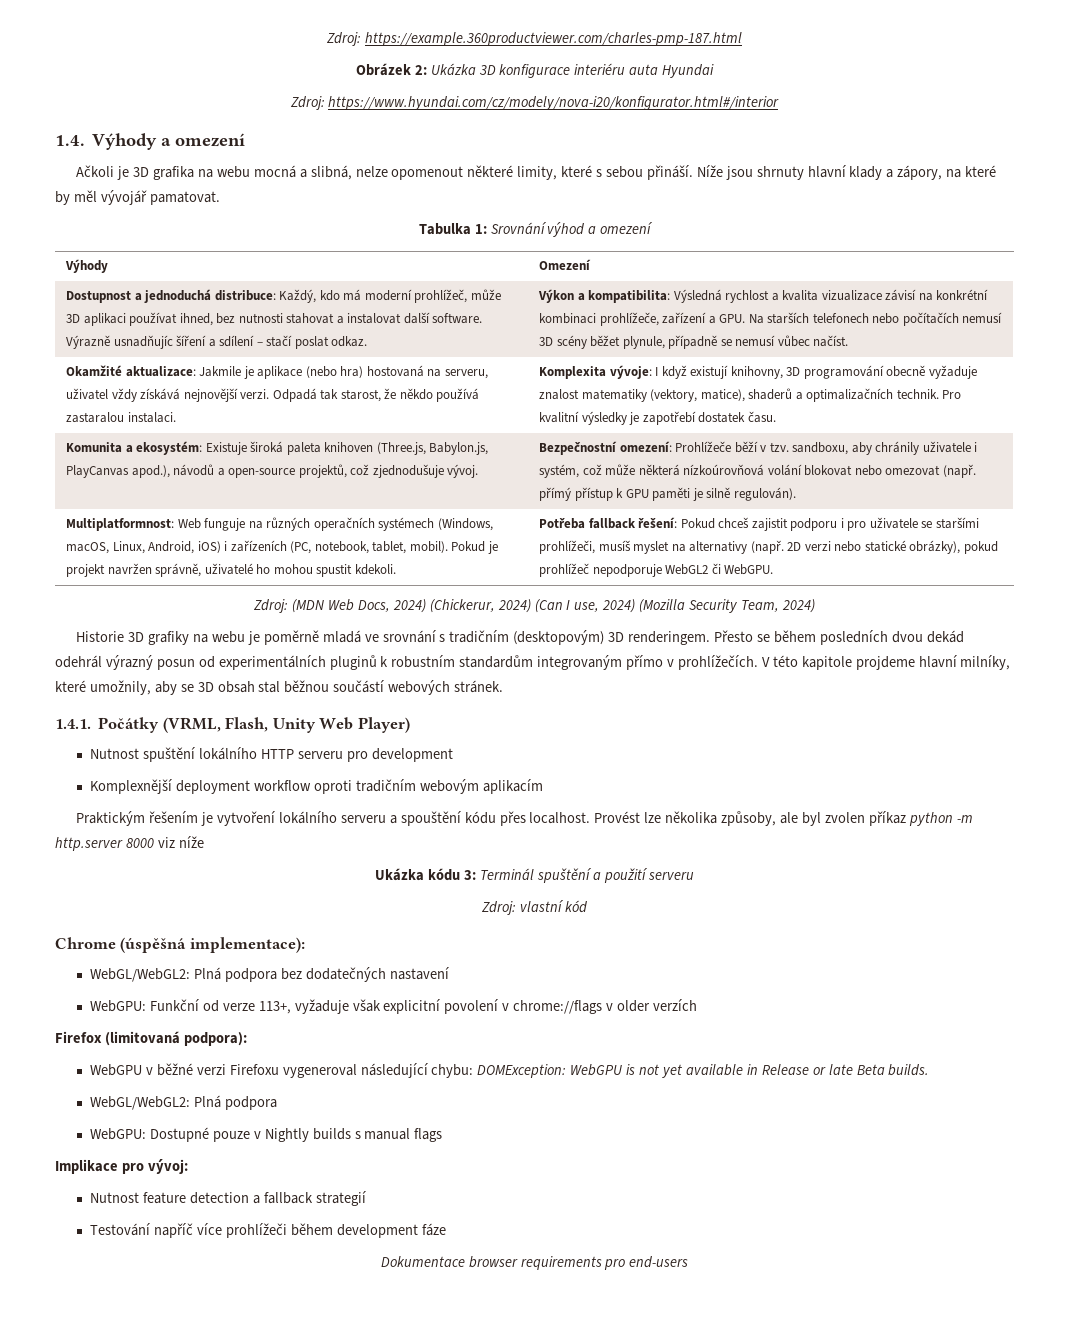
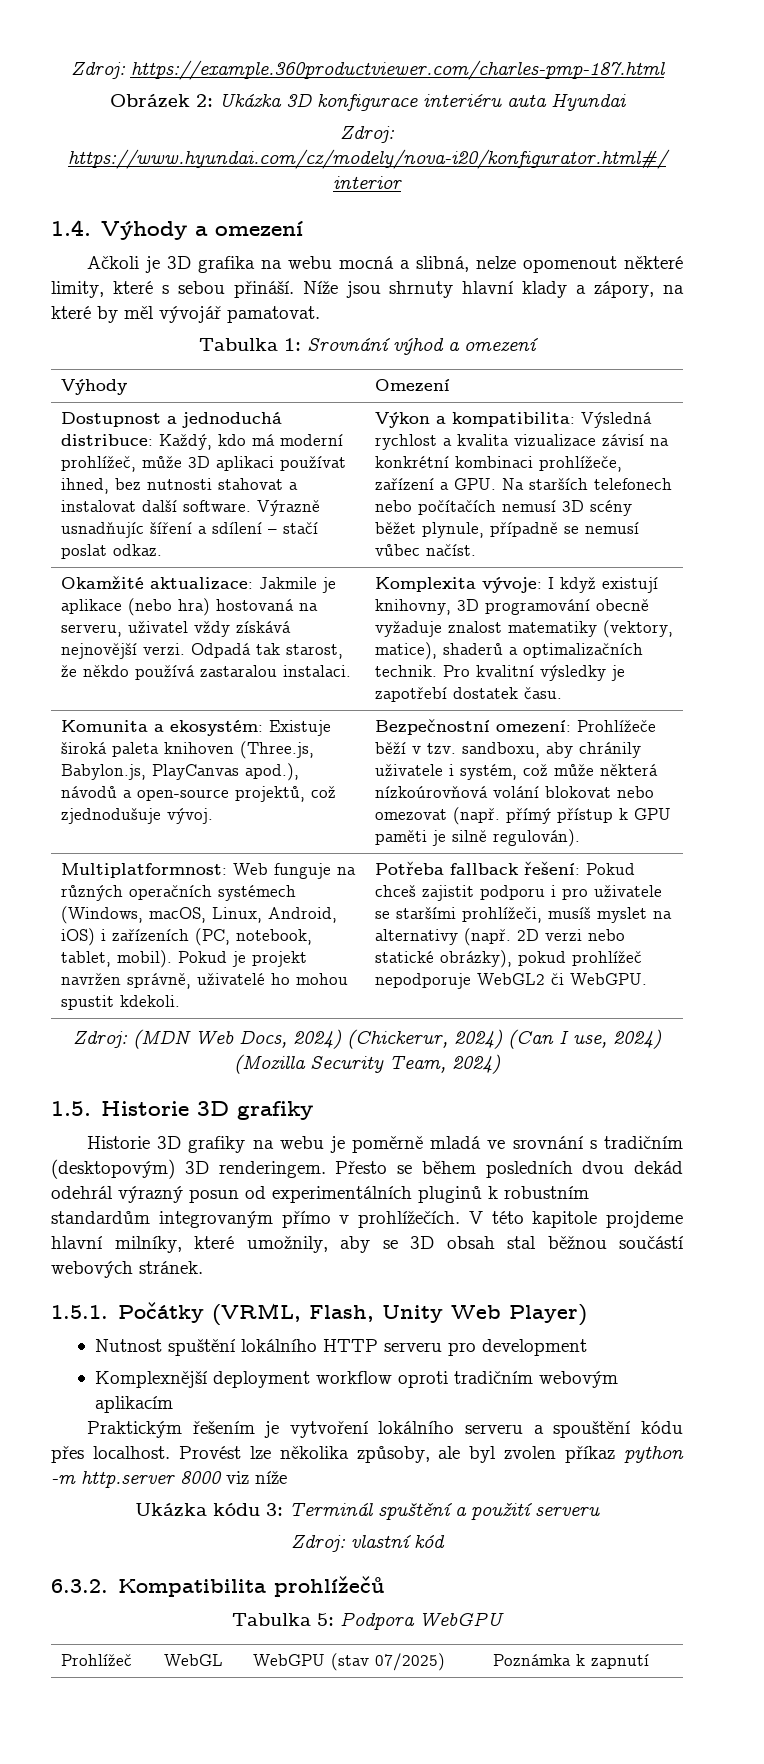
(815, 606) none -> [51,1101,313,1120] // 1.5. Historie 3D grafiky
[55,719,91,729] 1.4.1. -> [51,1305,108,1319] 1.5.1.
[55,937,305,953] [90,967,449,982] [90,999,697,1014] [55,1031,247,1046] [90,1063,930,1078] [90,1095,277,1110] [90,1127,443,1142] [55,1159,188,1174] [90,1191,366,1206] [90,1223,446,1238] [380,1256,689,1270] Chrome (úspěšná implementace): // WebGL/WebGL2: Plná podpora bez dodatečných nastavení // WebGPU: Funkční od verze 113+, vyžaduje však explicitní povolení v chrome://flags v older verzích // Firefox (limitovaná podpora): // WebGPU v běžné verzi Firefoxu vygeneroval následující chybu: DOMException: WebGPU is not yet available in Release or late Beta builds. // WebGL/WebGL2: Plná podpora // WebGPU: Dostupné pouze v Nightly builds s manual flags // Implikace pro vývoj: // Nutnost feature detection a fallback strategií // Testování napříč více prohlížeči během development fáze // Dokumentace browser requirements pro end-users -> [51,1576,385,1597] [232,1612,504,1630] [60,1654,132,1666] [163,1654,223,1666] [252,1653,445,1671] [492,1654,649,1669] 6.3.2. Kompatibilita prohlížečů // Tabulka 5: Podpora WebGPU // Prohlížeč | WebGL | WebGPU (stav 07/2025) | Poznámka k zapnutí

